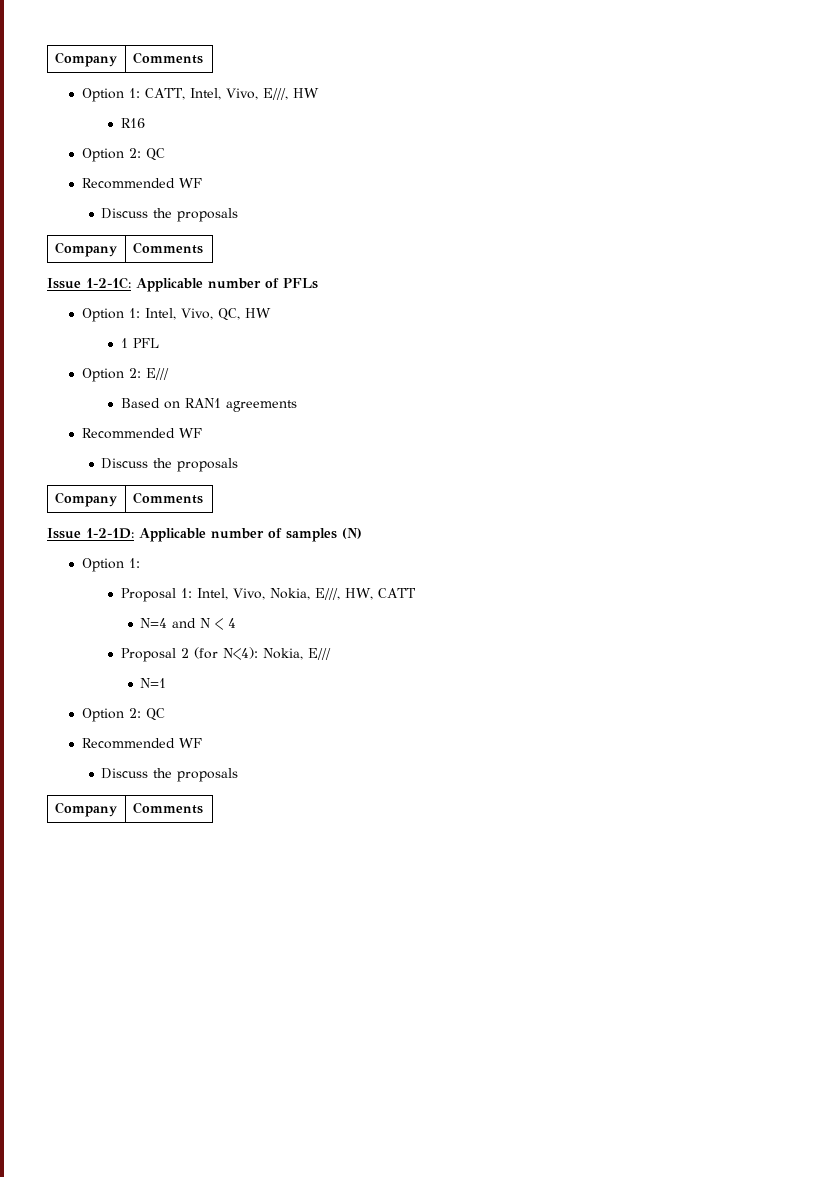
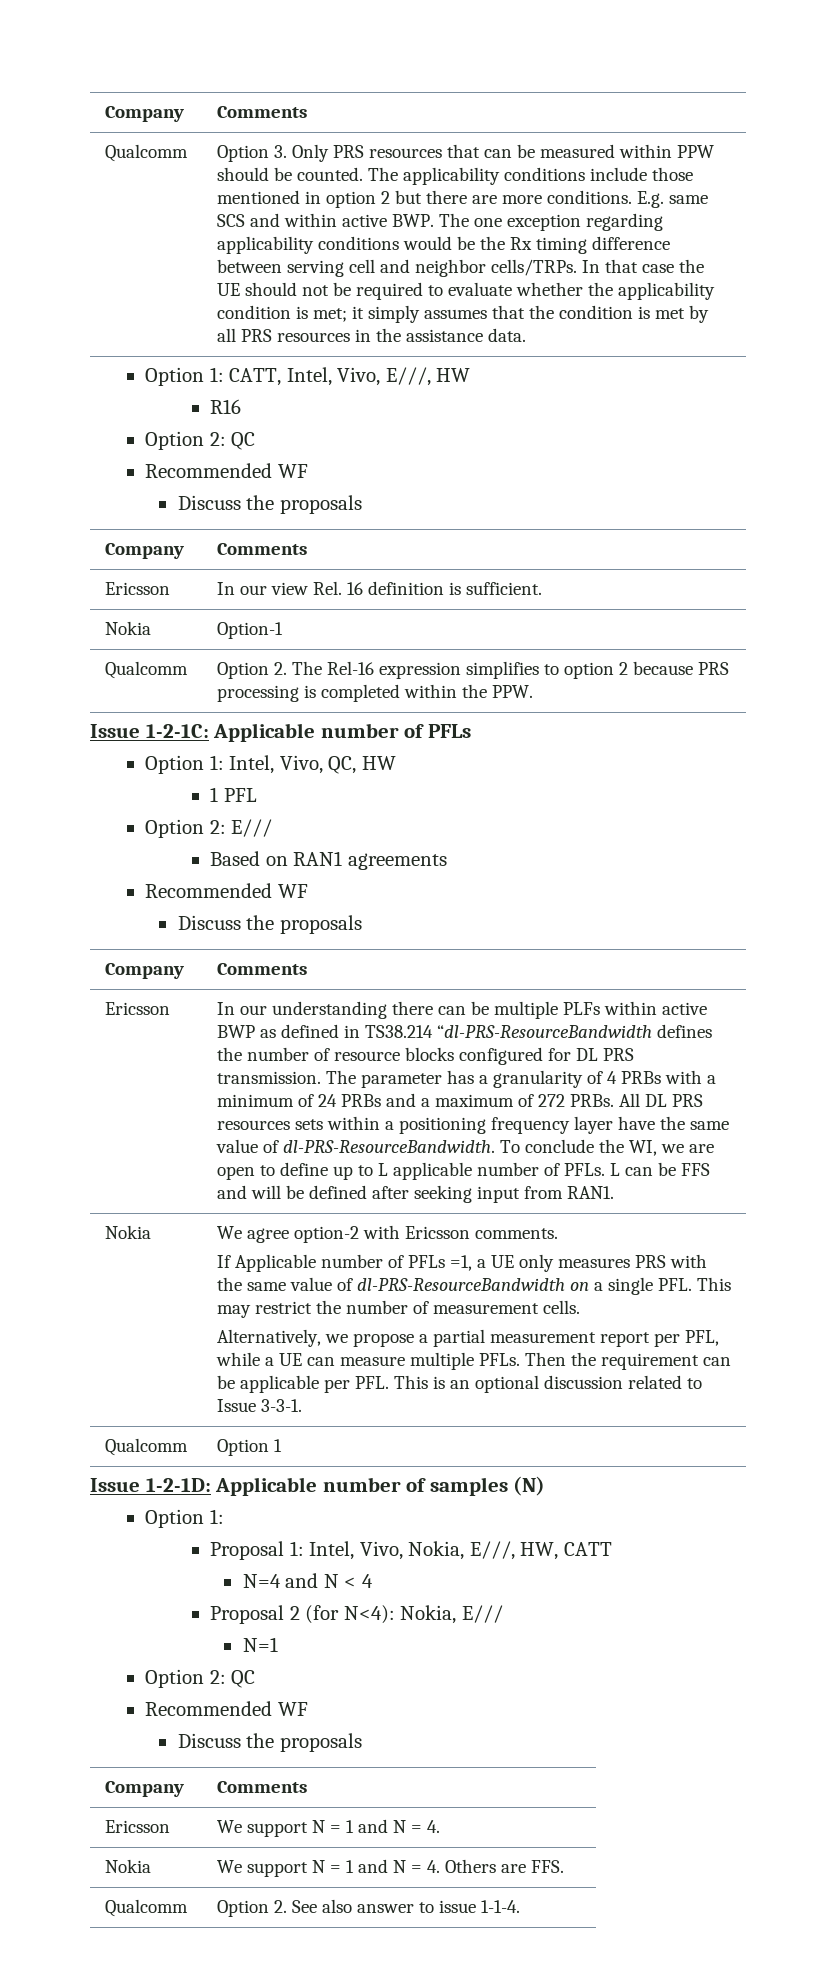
[54,52,117,67] [132,52,203,64] Company | Comments -> [104,106,184,122] [216,106,307,118] [104,144,188,162] [216,144,714,162] [216,167,693,185] [216,190,708,208] [216,213,663,231] [216,236,670,254] [216,259,704,277] [216,282,715,300] [216,305,709,323] [216,328,526,342] Company | Comments // Qualcomm | Option 3. Only PRS resources that can be measured within PPW should be counted. The applicability conditions include those mentioned in option 2 but there are more conditions. E.g. same SCS and within active BWP. The one exception regarding applicability conditions would be the Rx timing difference between serving cell and neighbor cells/TRPs. In that case the UE should not be required to evaluate whether the applicability condition is met; it simply assumes that the condition is met by all PRS resources in the assistance data.
(203, 248) none -> [104,582,170,595] [216,581,542,595] [104,621,151,635] [216,622,283,639] [104,661,188,679] [216,661,729,679] [216,684,533,702] // Ericsson | In our view Rel. 16 definition is sufficient. // Nokia | Option-1 // Qualcomm | Option 2. The Rel-16 expression simplifies to option 2 because PRS processing is completed within the PPW.
(203, 498) none -> [104,1002,170,1015] [216,1001,707,1019] [216,1024,712,1038] [216,1047,634,1065] [216,1070,716,1088] [216,1093,703,1107] [216,1116,729,1134] [215,1139,714,1156] [216,1162,710,1180] [216,1185,614,1203] [104,1225,151,1239] [216,1225,558,1243] [216,1254,707,1272] [216,1277,731,1295] [216,1300,580,1318] [216,1329,719,1347] [215,1352,731,1370] [216,1375,702,1393] [216,1399,302,1412] [104,1438,188,1456] [216,1439,282,1456] // Ericsson | In our understanding there can be multiple PLFs within active BWP as defined in TS38.214 “dl-PRS-ResourceBandwidth defines the number of resource blocks configured for DL PRS transmission. The parameter has a granularity of 4 PRBs with a minimum of 24 PRBs and a maximum of 272 PRBs. All DL PRS resources sets within a positioning frequency layer have the same value of dl-PRS-ResourceBandwidth. To conclude the WI, we are open to define up to L applicable number of PFLs. L can be FFS and will be defined after seeking input from RAN1. // Nokia | We agree option-2 with Ericsson comments. // If Applicable number of PFLs =1, a UE only measures PRS with the same value of dl-PRS-ResourceBandwidth on a single PFL. This may restrict the number of measurement cells. // Alternatively, we propose a partial measurement report per PFL, while a UE can measure multiple PFLs. Then the requirement can be applicable per PFL. This is an optional discussion related to Issue 3-3-1. // Qualcomm | Option 1
(203, 808) none -> [104,1820,170,1833] [216,1819,440,1837] [104,1859,151,1873] [216,1859,564,1877] [104,1899,188,1917] [216,1899,520,1917] // Ericsson | We support N = 1 and N = 4. // Nokia | We support N = 1 and N = 4. Others are FFS. // Qualcomm | Option 2. See also answer to issue 1-1-4.

